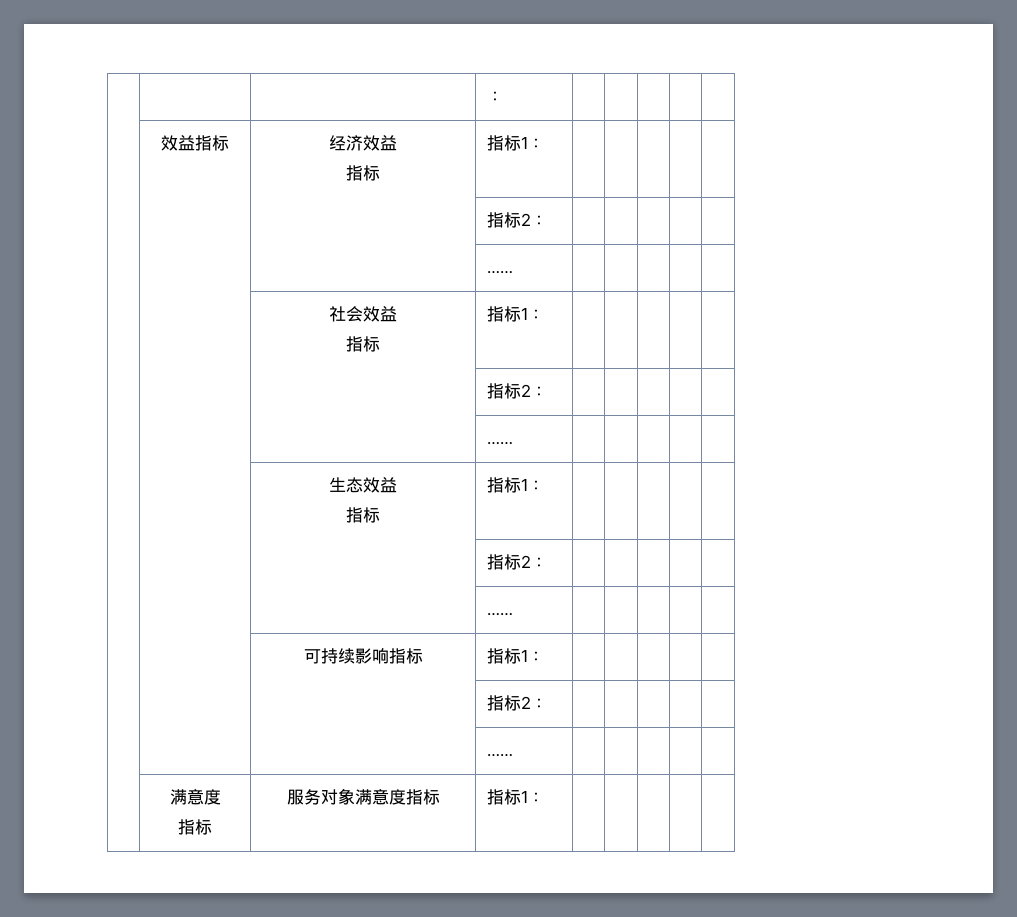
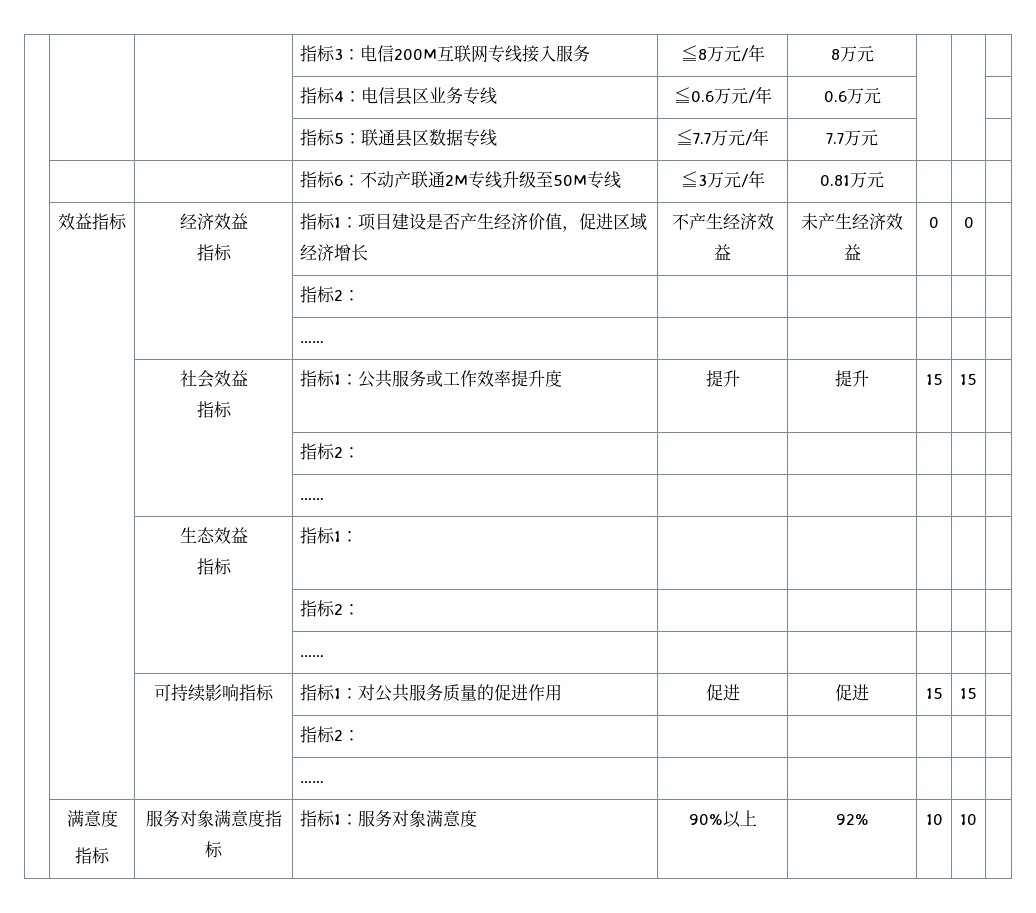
[486,91,503,102] | | | ： | | -> [300,45,591,63] [680,44,765,62] [830,45,874,62] [300,87,498,105] [673,86,772,104] [823,87,881,104] [300,129,498,147] [676,128,769,146] [826,129,878,146] [300,171,622,189] [680,170,765,188] [820,171,884,188] | | | 指标3：电信200M互联网专线接入服务 | ≦8万元/年 | 8万元 | | | // | | | 指标4：电信县区业务专线 | ≦0.6万元/年 | 0.6万元 | | | // | | | 指标5：联通县区数据专线 | ≦7.7万元/年 | 7.7万元 | | | // | | | 指标6：不动产联通2M专线升级至50M专线 | ≦3万元/年 | 0.81万元
(544, 143) | | | | -> [358,213,648,232] [300,244,369,261] [671,213,774,230] [714,244,731,260] [801,213,903,230] [843,244,861,260] [929,217,939,228] [963,217,974,228] 项目建设是否产生经济价值，促进区域经济增长 | 不产生经济效益 | 未产生经济效益 | 0 | 0
(544, 314) | | | | -> [358,370,563,388] [705,370,740,387] [835,370,869,387] [925,374,943,385] [960,374,977,385] 公共服务或工作效率提升度 | 提升 | 提升 | 15 | 15
(544, 656) | | | | -> [358,684,563,702] [705,684,740,701] [835,684,869,701] [925,688,943,699] [960,688,977,699] 对公共服务质量的促进作用 | 促进 | 促进 | 15 | 15
(544, 797) | | | | -> [358,810,478,827] [688,810,757,828] [835,814,869,825] [925,814,943,825] [960,814,977,825] 服务对象满意度 | 90%以上 | 92% | 10 | 10

